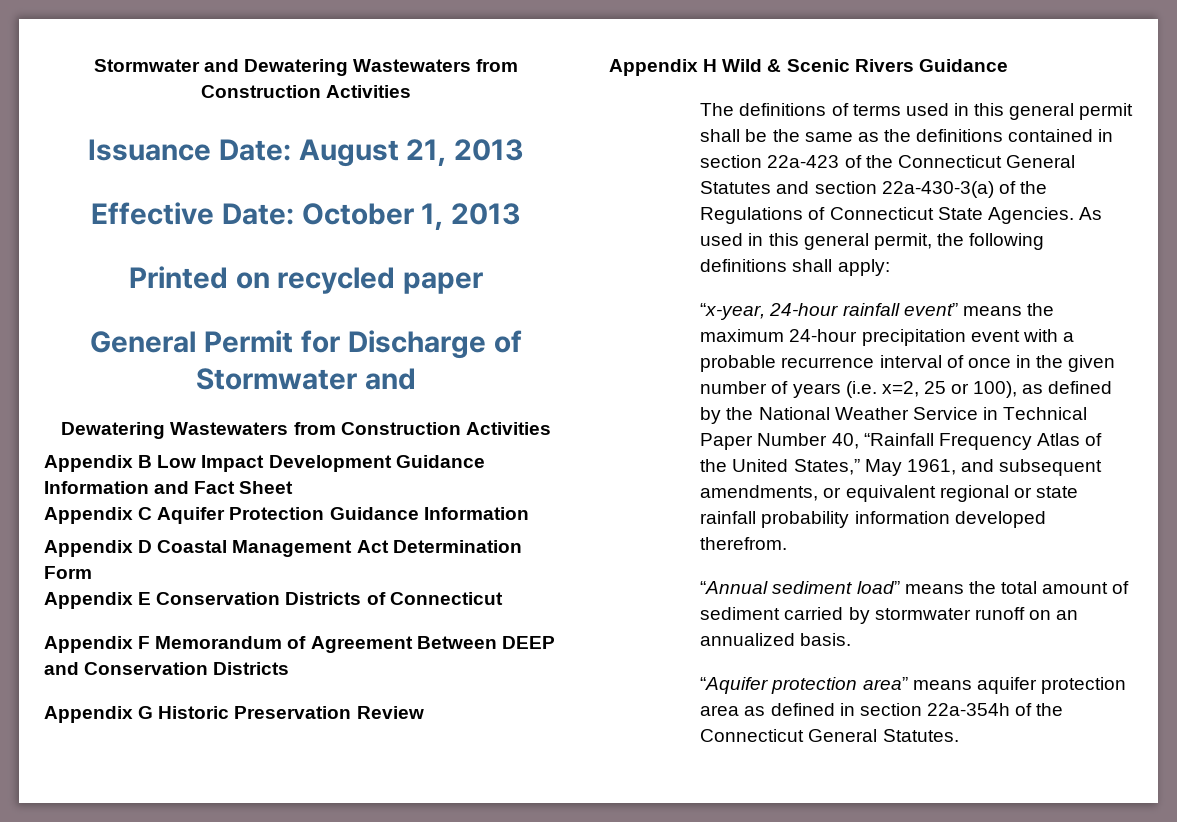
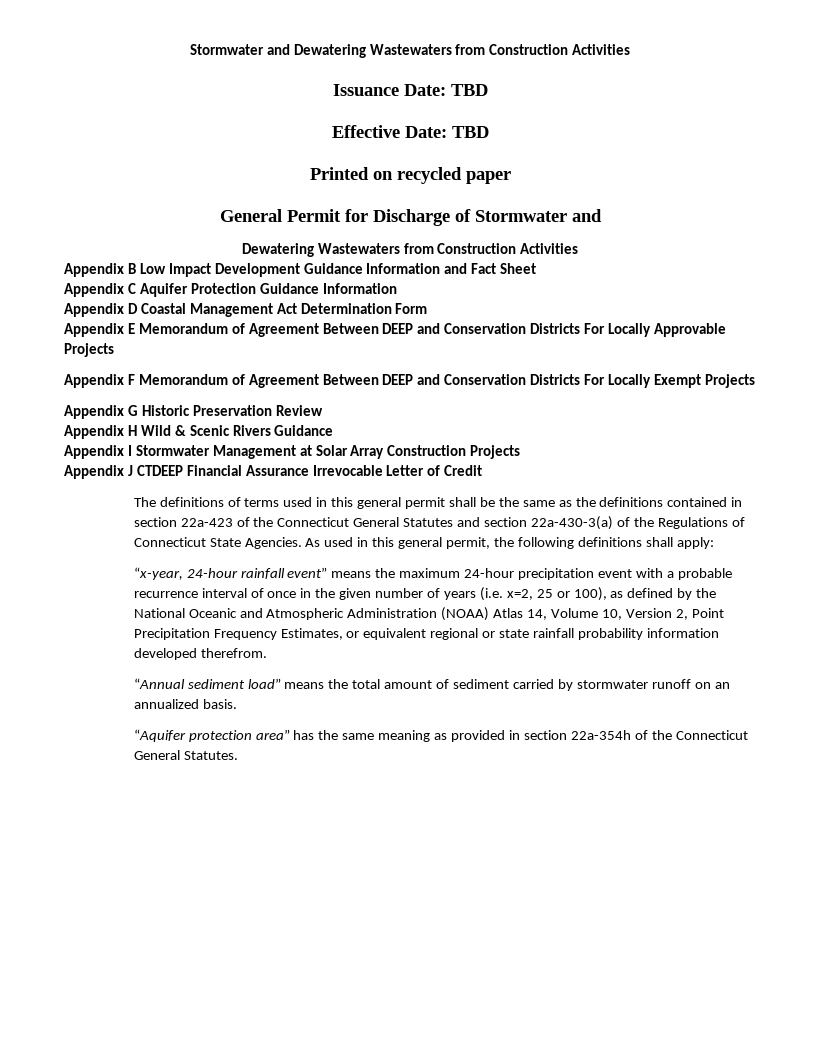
[298,139,525,167] August 21, 2013 -> [450,84,488,96] TBD
[301,203,522,230] October 1, 2013 -> [451,126,489,138] TBD
[156,592,503,605] Conservation Districts of Connecticut -> [138,323,726,337] [64,343,114,357] Memorandum of Agreement Between DEEP and Conservation Districts For Locally Approvable Projects
(290, 668) none -> [584,374,755,388] For Locally Exempt Projects
(1008, 65) none -> [64,445,521,459] [64,465,483,479] // Appendix I Stormwater Management at Solar Array Construction Projects // Appendix J CTDEEP Financial Assurance Irrevocable Letter of Credit
[834,407,1088,420] [700,433,1103,450] [700,459,1103,476] [700,485,819,501] Weather Service in Technical Paper Number 40, “Rainfall Frequency Atlas of the United States,” May 1961, and subsequent amendments, -> [188,607,724,621] [133,628,343,640] Oceanic and Atmospheric Administration (NOAA) Atlas 14, Volume 10, Version 2, Point Precipitation Frequency Estimates,
[912,677,1126,694] [700,703,835,716] means aquifer protection area as defined -> [293,730,506,742] has the same meaning as provided

